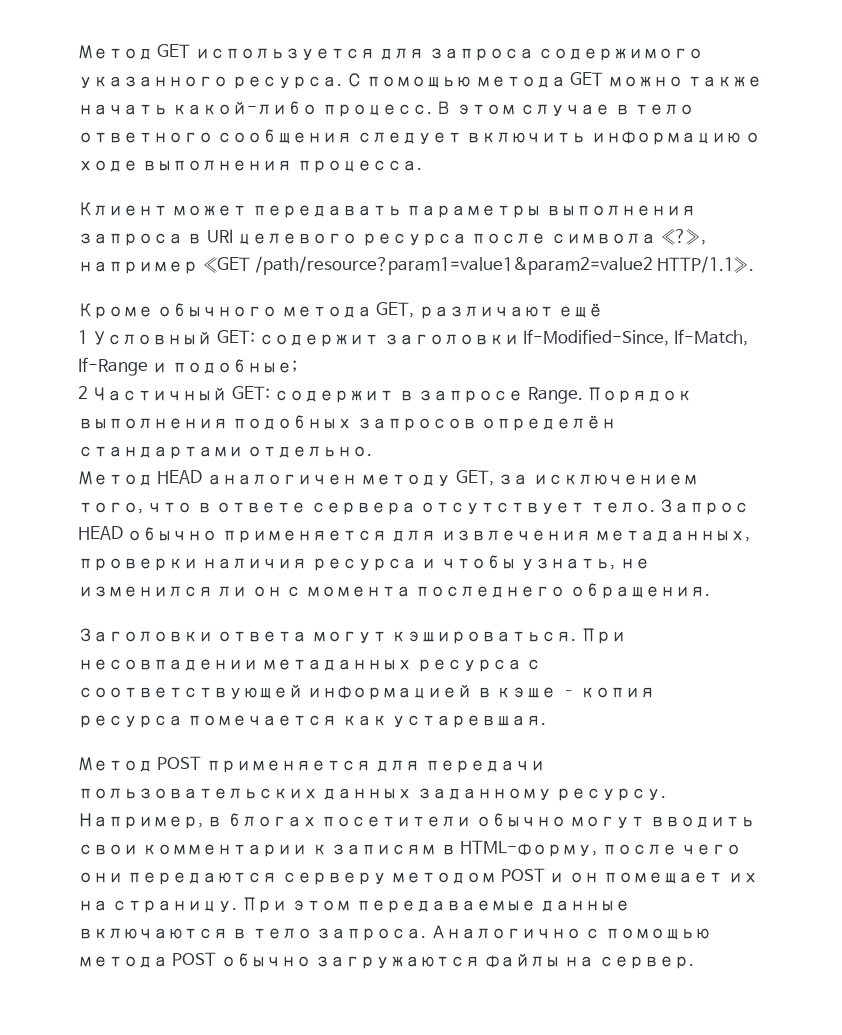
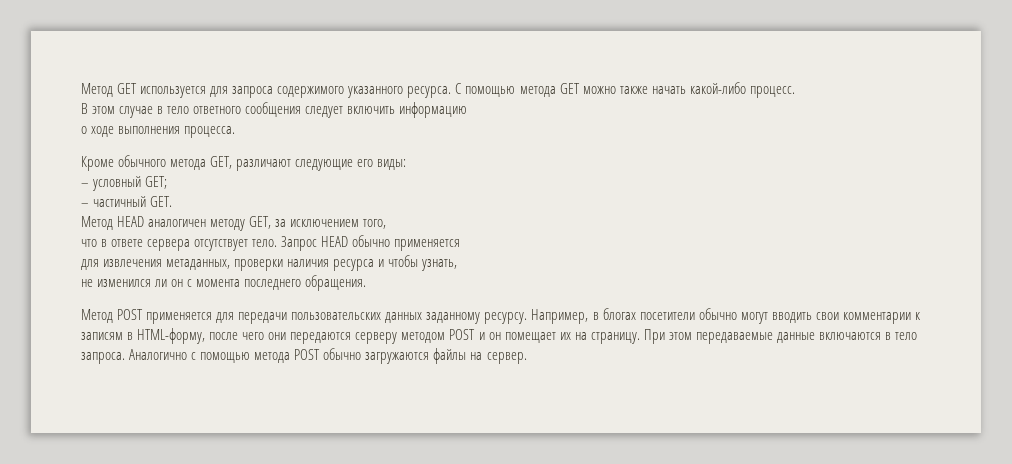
(432, 110) none -> (795, 92) //
(741, 138) none -> (468, 110) //
[78,202,696,218] [78,228,707,246] [78,256,755,275] // Клиент может передавать параметры выполнения запроса в URI целевого ресурса после символа «?», например «GET /path/resource?param1=value1&param2=value2 HTTP/1.1». -> (236, 132) none
[558,303,604,318] [78,329,748,347] [78,357,297,376] [78,386,693,404] [78,415,617,431] [78,446,373,459] ещё // 1 Условный GET: содержит заголовки If-Modified-Since, If-Match, If-Range и подобные; // 2 Частичный GET: содержит в запросе Range. Порядок выполнения подобных запросов определён стандартами отдельно. -> [295,159,407,171] [81,176,168,191] [81,196,173,207] следующие его виды: // – условный GET; // – частичный GET.
(143, 508) none -> (387, 224) //
(387, 536) none -> (461, 245) //
(616, 564) none -> (458, 265) //
[78,628,626,644] [78,659,542,672] [78,685,656,700] [78,715,547,728] // Заголовки ответа могут кэшироваться. При несовпадении метаданных ресурса с соответствующей информацией в кэше – копия ресурса помечается как устаревшая. -> (367, 283) none

